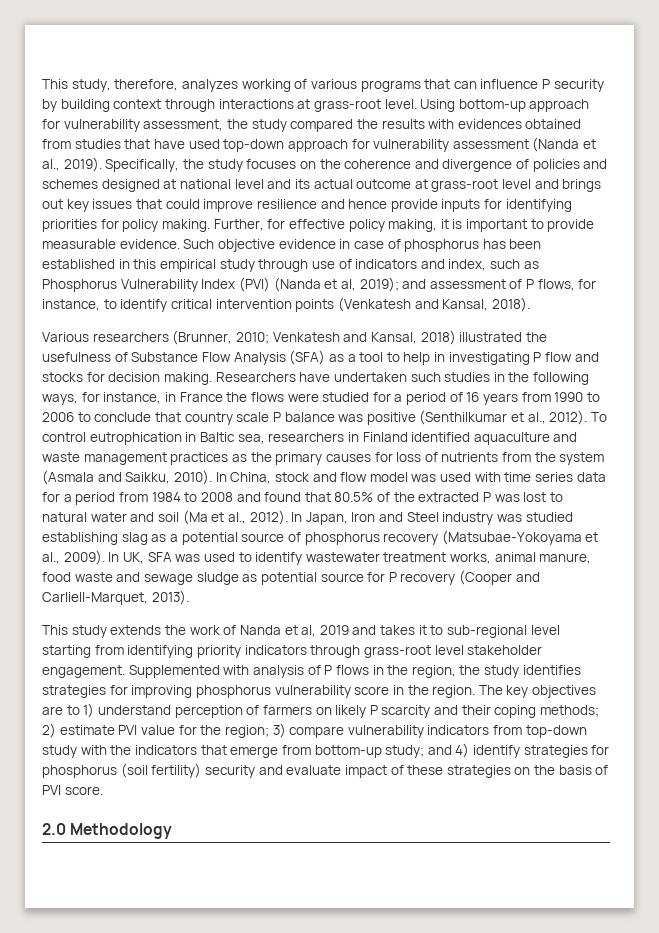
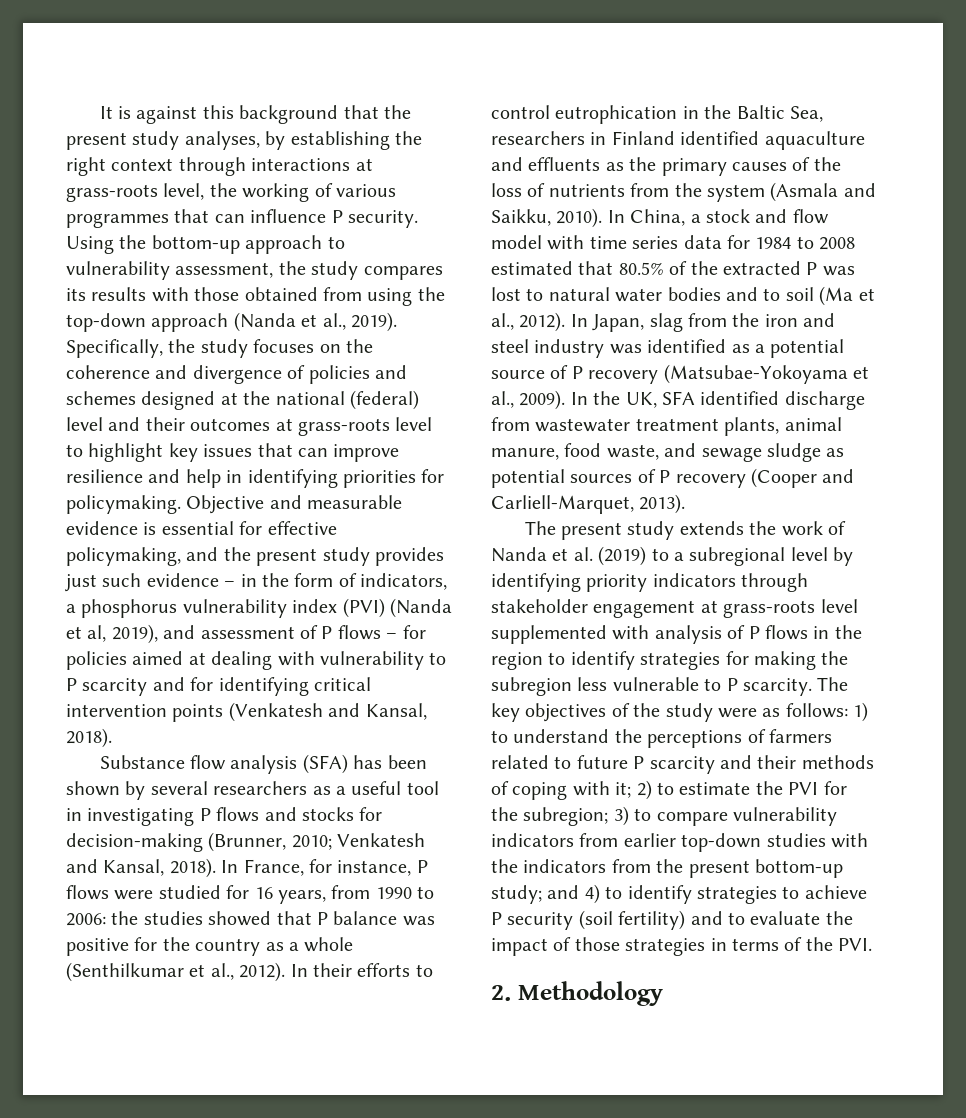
[42,79,238,92] This study, therefore, analyzes -> [99,105,412,124] [66,131,422,150] [66,157,373,176] [66,183,237,202] It is against this background that the present study analyses, by establishing the right context through interactions at grass-roots level, the
[360,80,421,92] programs -> [66,213,169,228] programmes
[553,79,604,92] [42,99,456,112] security by building context through interactions at grass-root level. Using -> [348,210,418,228] [66,235,147,254] security. Using the
[42,119,60,129] for -> [327,236,345,249] to
[290,119,378,132] compared the -> [363,266,443,280] [66,288,86,301] compares its
[457,119,522,129] evidences -> [194,287,240,301] those
[74,139,529,152] studies that have used top-down approach for vulnerability assessment -> [367,287,445,306] [66,313,229,332] using the top-down approach
[179,179,602,192] [42,199,63,209] national level and its actual outcome at grass-root level and brings out -> [243,390,419,410] [66,417,433,436] [66,443,164,462] the national (federal) level and their outcomes at grass-roots level to highlight
[165,199,200,209] could -> [298,448,328,457] can
[348,199,572,212] [42,219,595,232] [42,239,542,252] [42,259,539,272] [42,279,236,292] hence provide inputs for identifying priorities for policy making. Further, for effective policy making, it is important to provide measurable evidence. Such objective evidence in case of phosphorus has been established in this empirical study through use of indicators and index, such as Phosphorus Vulnerability Index -> [185,469,445,488] [66,495,403,514] [66,521,337,535] [66,547,444,566] [65,573,448,592] [66,599,338,618] help in identifying priorities for policymaking. Objective and measurable evidence is essential for effective policymaking, and the present study provides just such evidence – in the form of indicators, a phosphorus vulnerability index
[359,277,399,292] 2019); -> [111,624,158,644] 2019),
[537,279,597,291] [42,299,168,312] flows, for instance, to identify -> [337,625,426,640] [66,651,447,670] [66,677,309,696] flows – for policies aimed at dealing with vulnerability to P scarcity and for identifying
[42,332,169,342] Various researchers -> [99,754,427,774] [66,781,439,800] [66,807,383,826] [66,833,203,852] Substance flow analysis (SFA) has been shown by several researchers as a useful tool in investigating P flows and stocks for decision-making
[420,330,547,345] [42,350,599,365] [42,372,590,385] [42,392,600,405] [42,410,608,425] [42,432,265,445] 2018) illustrated the usefulness of Substance Flow Analysis (SFA) as a tool to help in investigating P flow and stocks for decision making. Researchers have undertaken such studies in the following ways, for instance, in France the flows were studied for a period of 16 years from 1990 to 2006 to conclude that country scale P balance was positive (Senthilkumar et al., 2012). To control eutrophication in Baltic sea, -> [169,858,428,878] [66,885,435,904] [66,911,435,926] [66,937,354,956] [66,962,433,982] [491,105,823,124] 2018). In France, for instance, P flows were studied for 16 years, from 1990 to 2006: the studies showed that P balance was positive for the country as a whole (Senthilkumar et al., 2012). In their efforts to control eutrophication in the Baltic Sea,
[42,452,229,465] waste management practices -> [528,157,601,171] effluents
[374,452,393,462] for -> [792,157,841,171] of the
(272, 478) none -> [690,214,701,223] a
[411,472,472,482] was used -> (542, 242) none
[63,492,148,505] a period from -> (750, 242) none
[236,492,302,502] and found -> [491,261,573,275] estimated
[130,512,155,522] and -> [667,287,781,301] bodies and to
[351,512,573,525] [42,532,148,545] Iron and Steel industry was studied establishing slag -> [649,313,836,332] [491,339,727,358] slag from the iron and steel industry was identified
[304,532,380,545] phosphorus -> [571,366,583,379] P
(120, 557) none -> [593,391,621,405] the
[175,552,303,565] was used to identify -> [700,391,865,410] [491,417,530,431] identified discharge from
[450,552,492,564] works, -> [724,417,780,436] plants,
[74,572,113,582] waste -> [606,444,659,460] waste,
[320,572,386,582] source for -> [570,469,656,483] sources of
[42,625,68,635] This -> [524,521,623,540] The present
[301,625,560,638] [42,645,543,658] [42,665,220,678] al, 2019 and takes it to sub-regional level starting from identifying priority indicators through grass-root level stakeholder engagement. Supplemented -> [573,546,854,566] [491,573,809,592] [491,599,858,618] [491,625,607,644] al. (2019) to a subregional level by identifying priority indicators through stakeholder engagement at grass-roots level supplemented
[411,665,581,678] [42,685,597,698] [42,703,600,718] [42,723,587,738] [42,745,311,758] region, the study identifies strategies for improving phosphorus vulnerability score in the region. The key objectives are to 1) understand perception of farmers on likely P scarcity and their coping methods; 2) estimate PVI value for the region; 3) compare vulnerability indicators from top-down study with the indicators that emerge from -> [491,651,849,670] [491,677,849,696] [491,702,869,722] [491,729,832,748] [491,755,874,774] [491,780,847,800] [491,806,837,826] [491,833,868,852] [491,859,750,878] region to identify strategies for making the subregion less vulnerable to P scarcity. The key objectives of the study were as follows: 1) to understand the perceptions of farmers related to future P scarcity and their methods of coping with it; 2) to estimate the PVI for the subregion; 3) to compare vulnerability indicators from earlier top-down studies with the indicators from the present
[473,745,610,758] [42,763,609,778] [42,785,103,795] [42,823,66,835] identify strategies for phosphorus (soil fertility) security and evaluate impact of these strategies on the basis of PVI score. // 2.0 -> [605,885,867,904] [491,910,853,930] [491,937,873,956] [491,985,511,1001] to identify strategies to achieve P security (soil fertility) and to evaluate the impact of those strategies in terms of the PVI. // 2.

